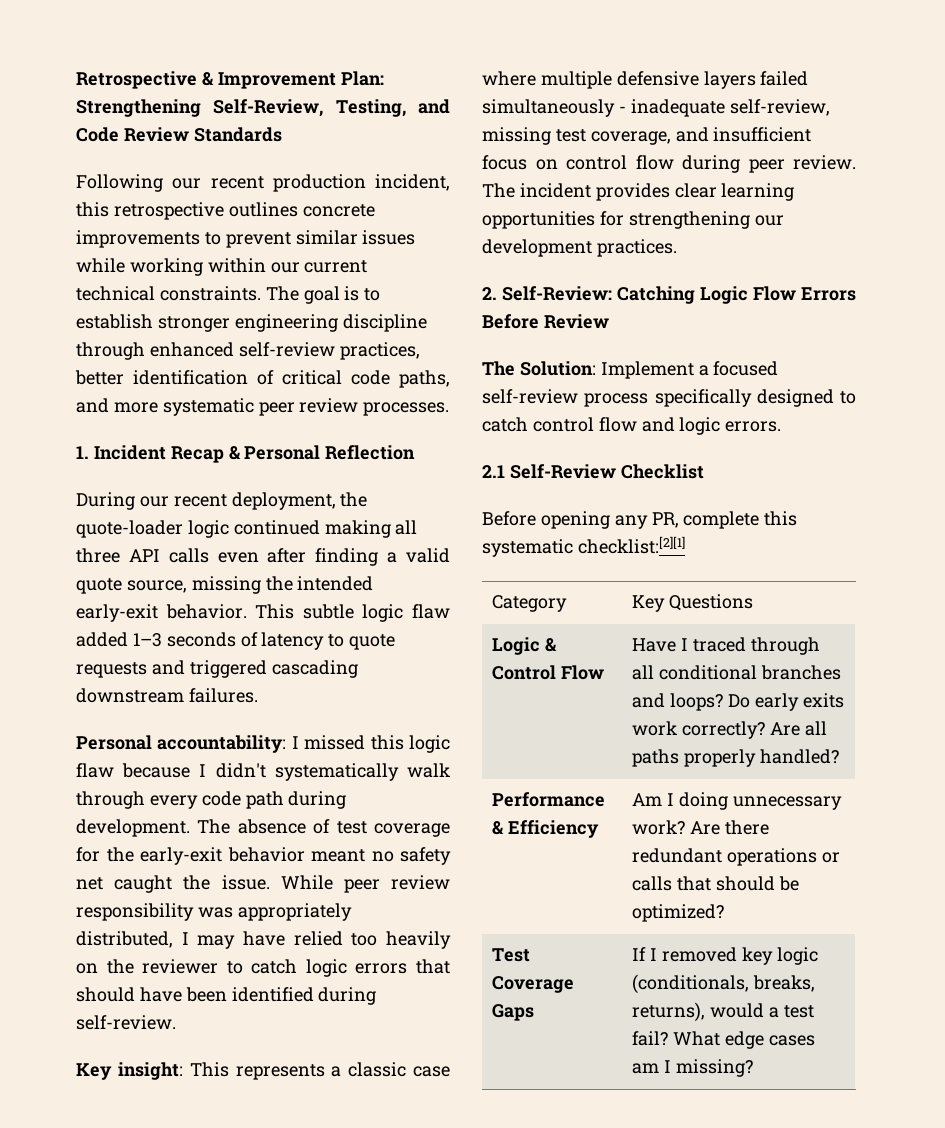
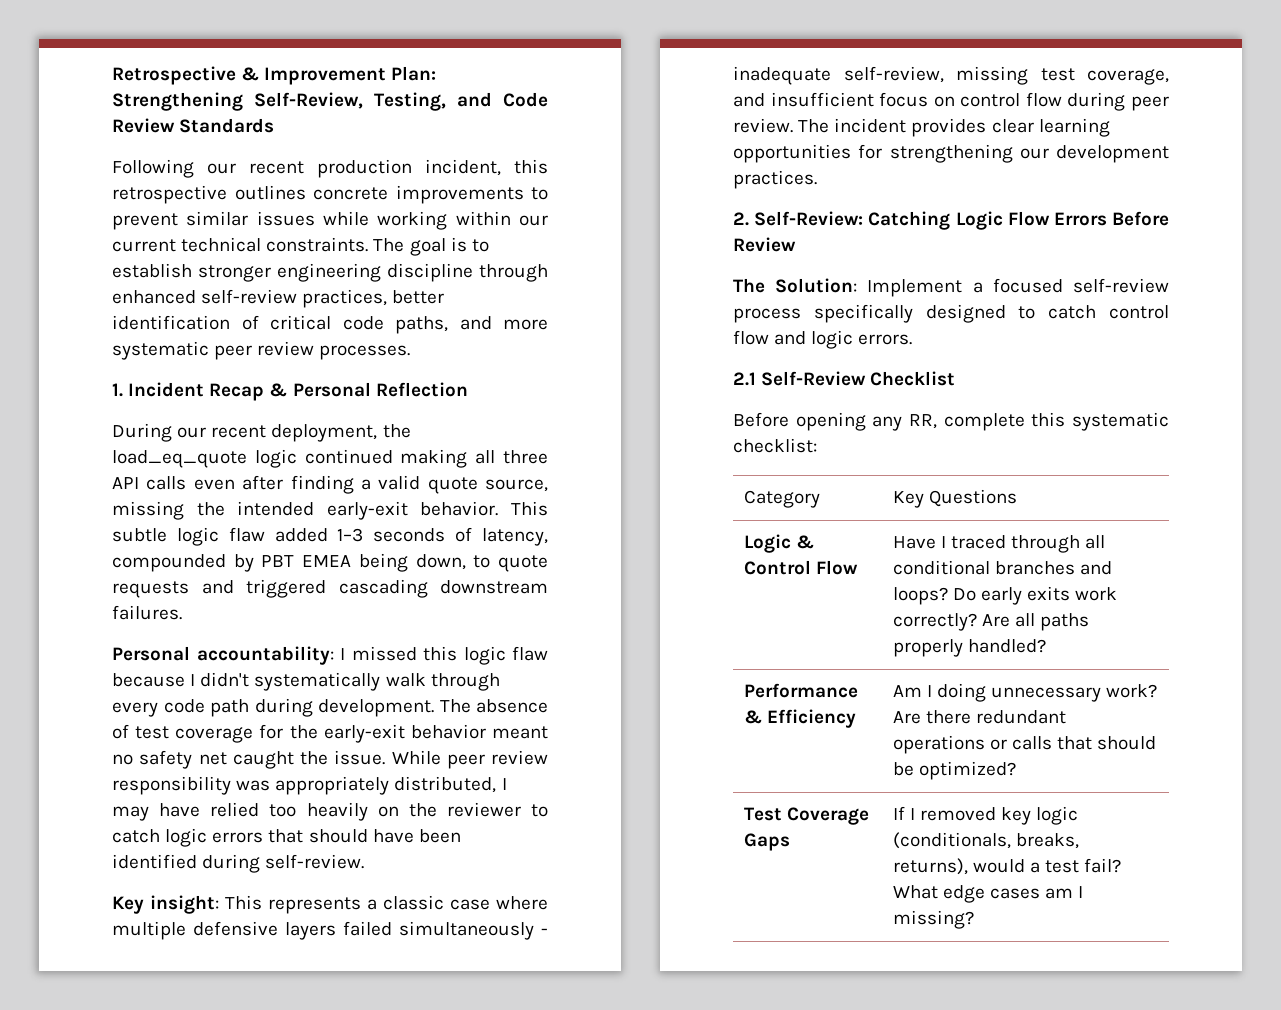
[76,520,183,538] quote-loader -> [112,450,247,468] load_eq_quote
[261,632,325,650] latency -> [481,528,548,546] [112,553,466,572] latency, compounded by PBT EMEA being down,
[651,512,679,528] PR, -> [909,414,937,429] RR,
[577,536,685,554] checklist:[2][1] -> [733,438,817,453] checklist:

